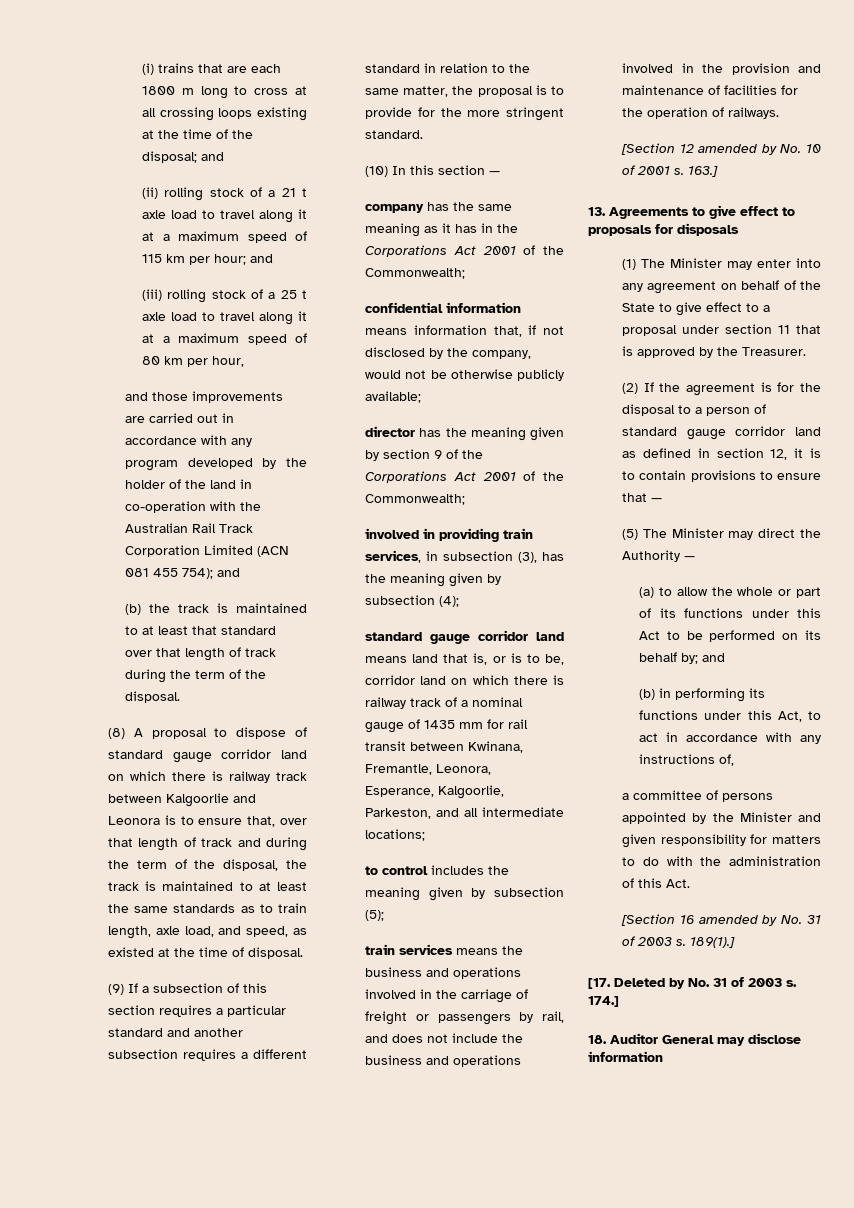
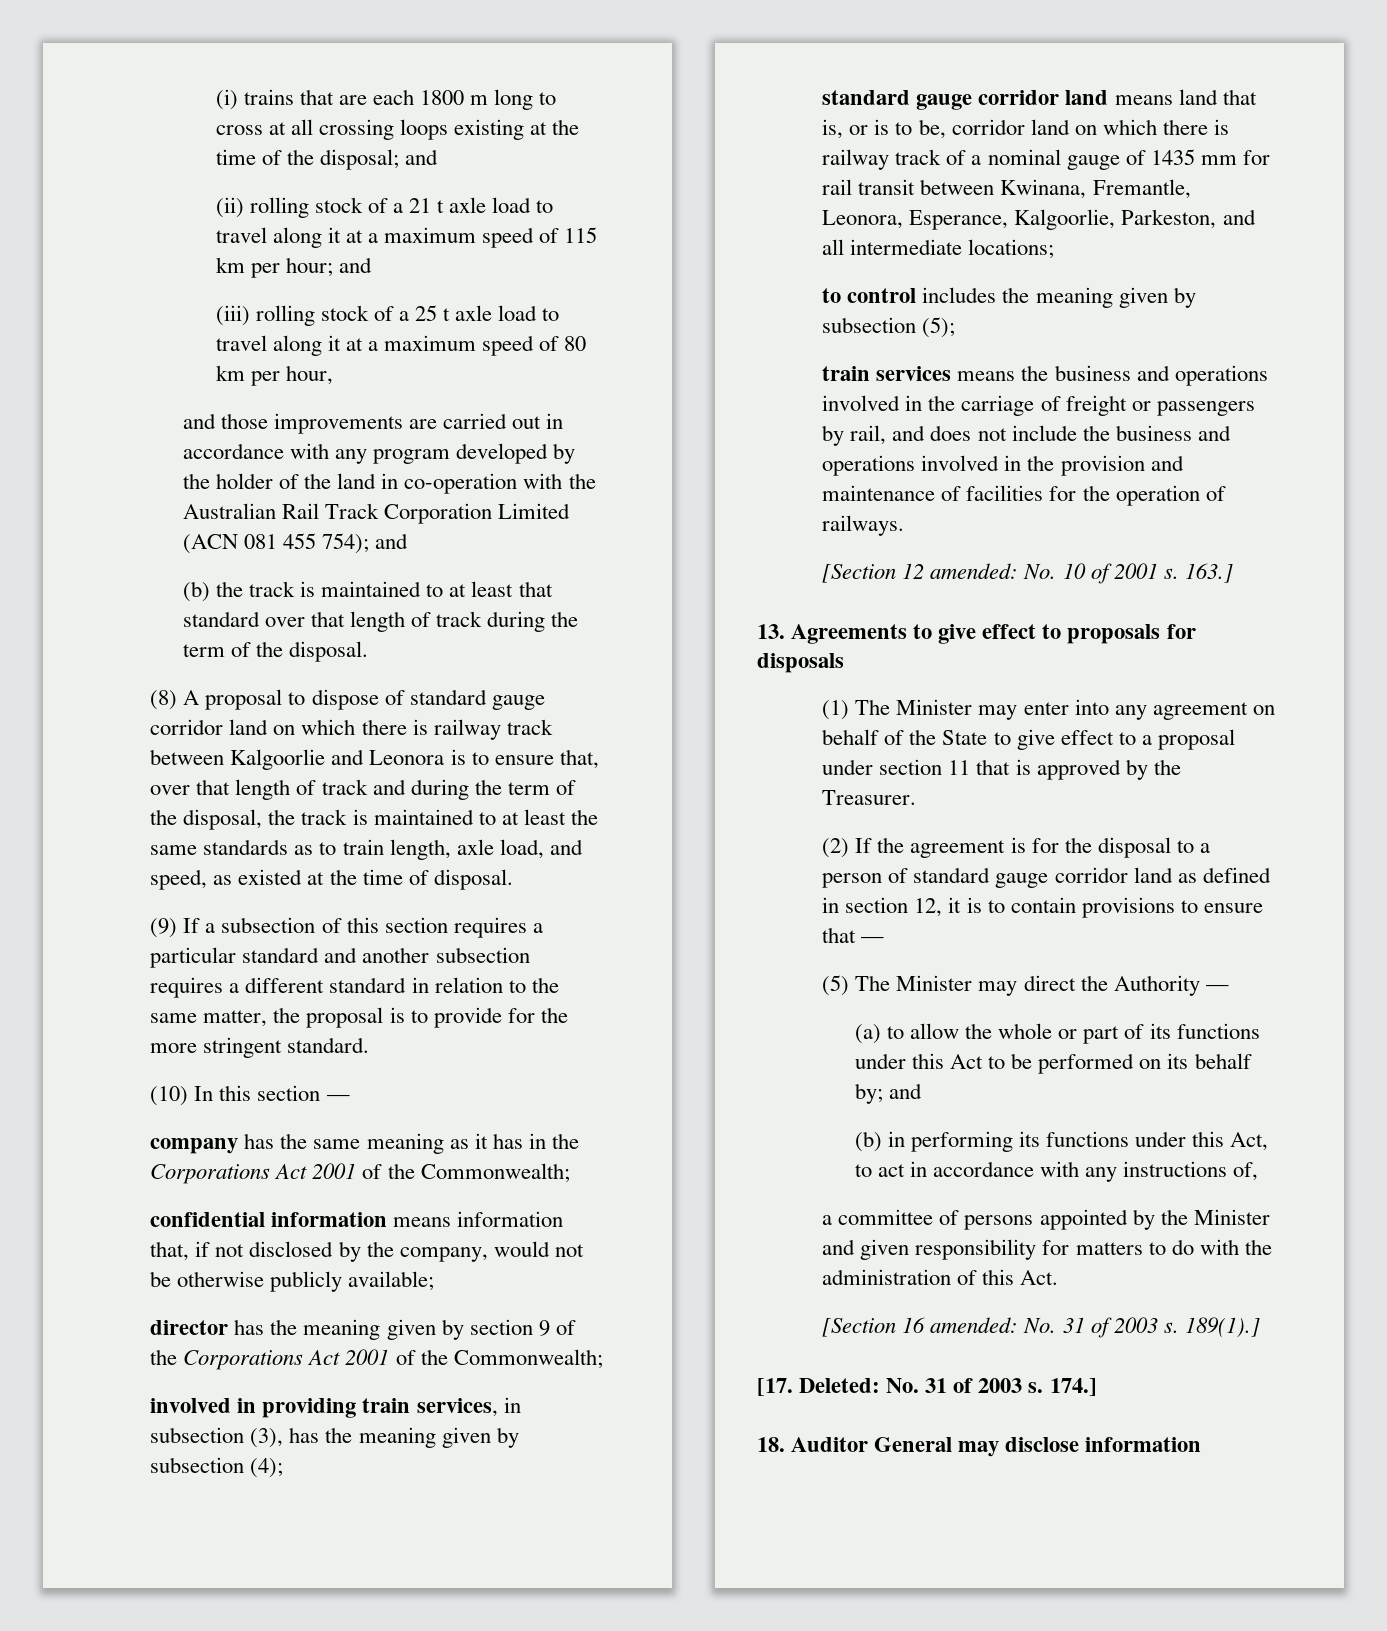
[698,144,777,155] amended by -> [930,563,1019,579] amended:
[698,915,778,926] amended by -> [930,1317,1019,1333] amended:
[614,978,685,989] Deleted by -> [799,1378,881,1393] Deleted:

